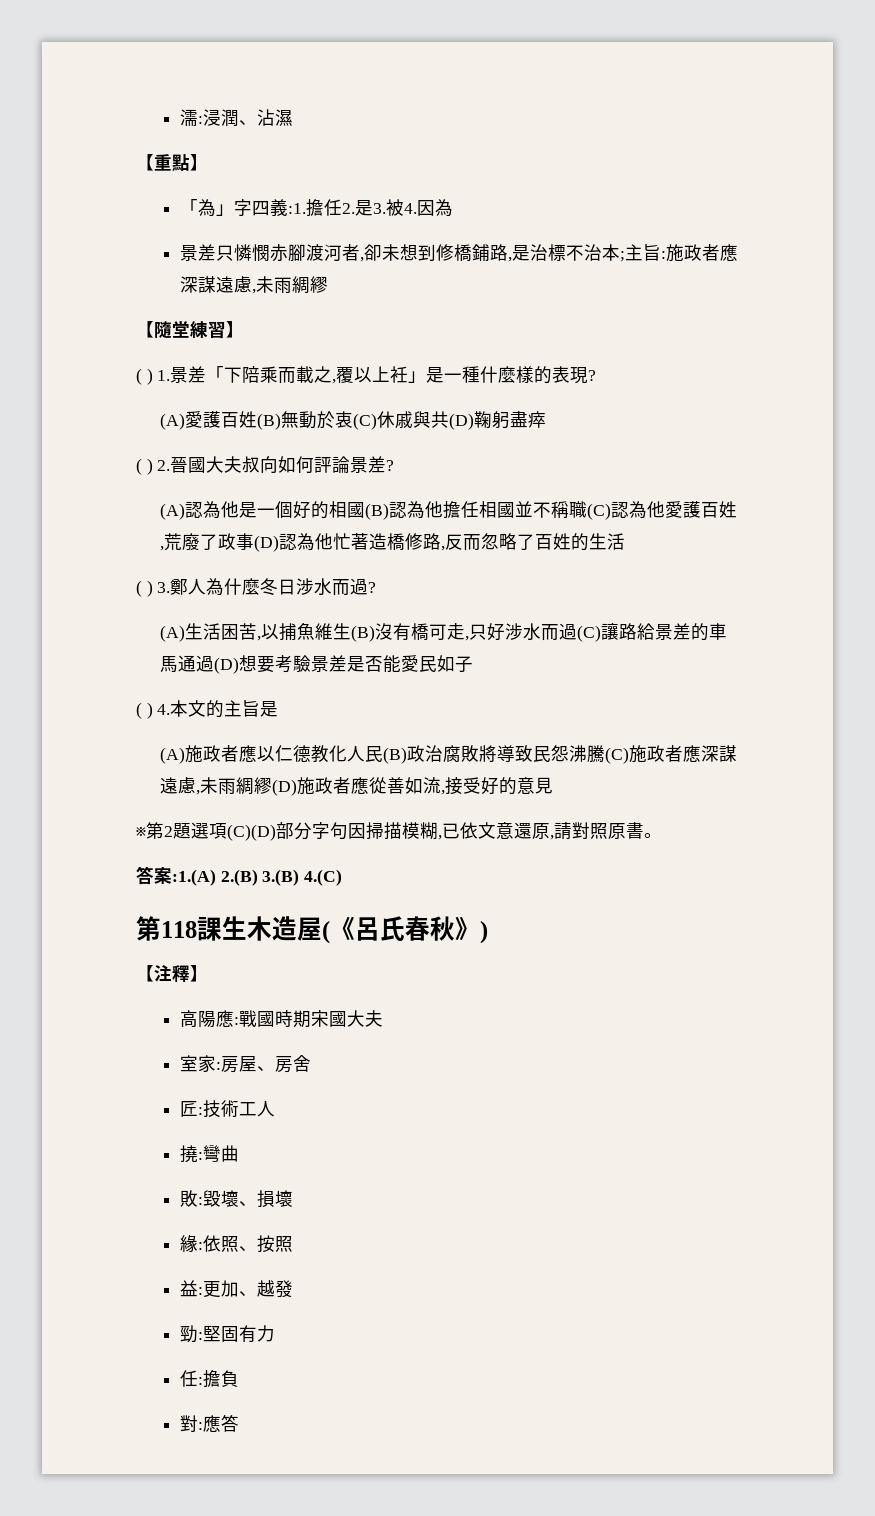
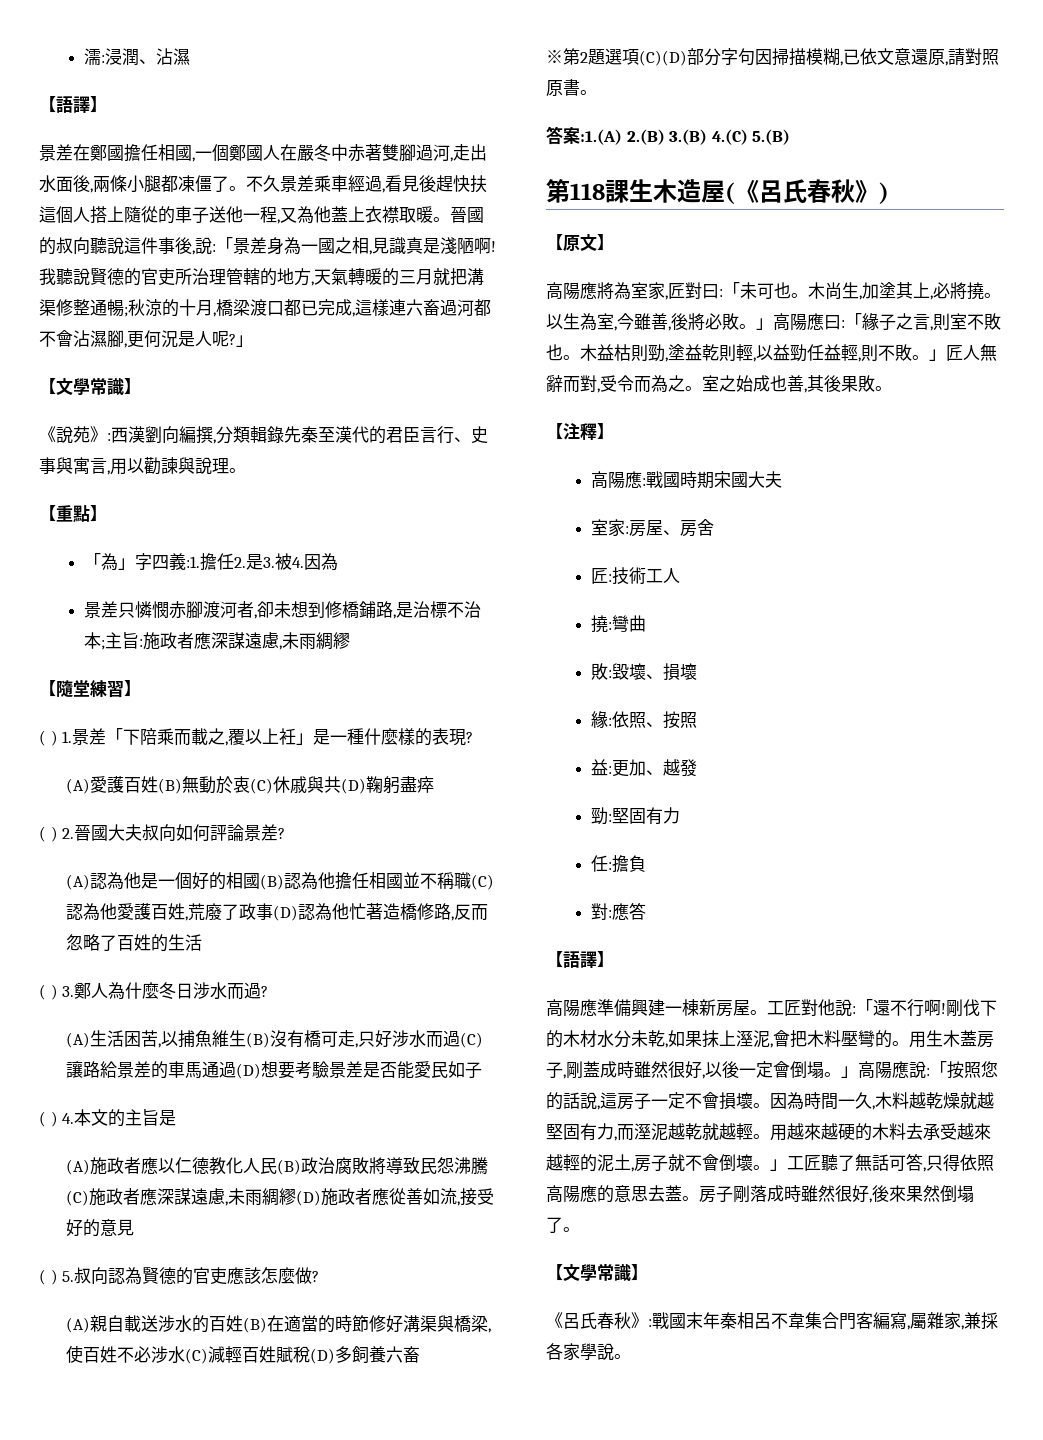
(293, 117) none -> [39,96,107,113] [39,144,487,162] [39,175,487,193] [39,206,484,224] [39,237,496,255] [39,268,484,286] [39,299,491,317] [39,330,253,348] [39,378,141,396] [39,426,488,444] [39,457,246,475] // 【語譯】 // 景差在鄭國擔任相國,一個鄭國人在嚴冬中赤著雙腳過河,走出水面後,兩條小腿都凍僵了。不久景差乘車經過,看見後趕快扶這個人搭上隨從的車子送他一程,又為他蓋上衣襟取暖。晉國的叔向聽說這件事後,說:「景差身為一國之相,見識真是淺陋啊!我聽說賢德的官吏所治理管轄的地方,天氣轉暖的三月就把溝渠修整通暢;秋涼的十月,橋梁渡口都已完成,這樣連六畜過河都不會沾濕腳,更何況是人呢?」 // 【文學常識】 // 《說苑》:西漢劉向編撰,分類輯錄先秦至漢代的君臣言行、史事與寓言,用以勸諫與說理。
(554, 785) none -> [39,1267,320,1285] [65,1315,491,1333] [65,1345,420,1364] // ( ) 5.叔向認為賢德的官吏應該怎麼做? // (A)親自載送涉水的百姓(B)在適當的時節修好溝渠與橋梁,使百姓不必涉水(C)減輕百姓賦稅(D)多飼養六畜
(343, 877) none -> [752,129,791,145] 5.(B)
(488, 932) none -> [546,234,614,252] [546,282,1001,300] [546,313,1001,331] [546,344,997,362] [546,375,892,393] // 【原文】 // 高陽應將為室家,匠對曰:「未可也。木尚生,加塗其上,必將撓。以生為室,今雖善,後將必敗。」高陽應曰:「緣子之言,則室不敗也。木益枯則勁,塗益乾則輕,以益勁任益輕,則不敗。」匠人無辭而對,受令而為之。室之始成也善,其後果敗。
(239, 1423) none -> [546,951,614,968] [546,999,997,1017] [546,1030,994,1048] [546,1061,998,1079] [546,1092,994,1110] [546,1123,991,1141] [546,1153,994,1172] [546,1185,974,1203] [546,1217,580,1233] [546,1264,648,1282] [546,1312,998,1330] [546,1343,631,1361] // 【語譯】 // 高陽應準備興建一棟新房屋。工匠對他說:「還不行啊!剛伐下的木材水分未乾,如果抹上溼泥,會把木料壓彎的。用生木蓋房子,剛蓋成時雖然很好,以後一定會倒塌。」高陽應說:「按照您的話說,這房子一定不會損壞。因為時間一久,木料越乾燥就越堅固有力,而溼泥越乾就越輕。用越來越硬的木料去承受越來越輕的泥土,房子就不會倒壞。」工匠聽了無話可答,只得依照高陽應的意思去蓋。房子剛落成時雖然很好,後來果然倒塌了。 // 【文學常識】 // 《呂氏春秋》:戰國末年秦相呂不韋集合門客編寫,屬雜家,兼採各家學說。

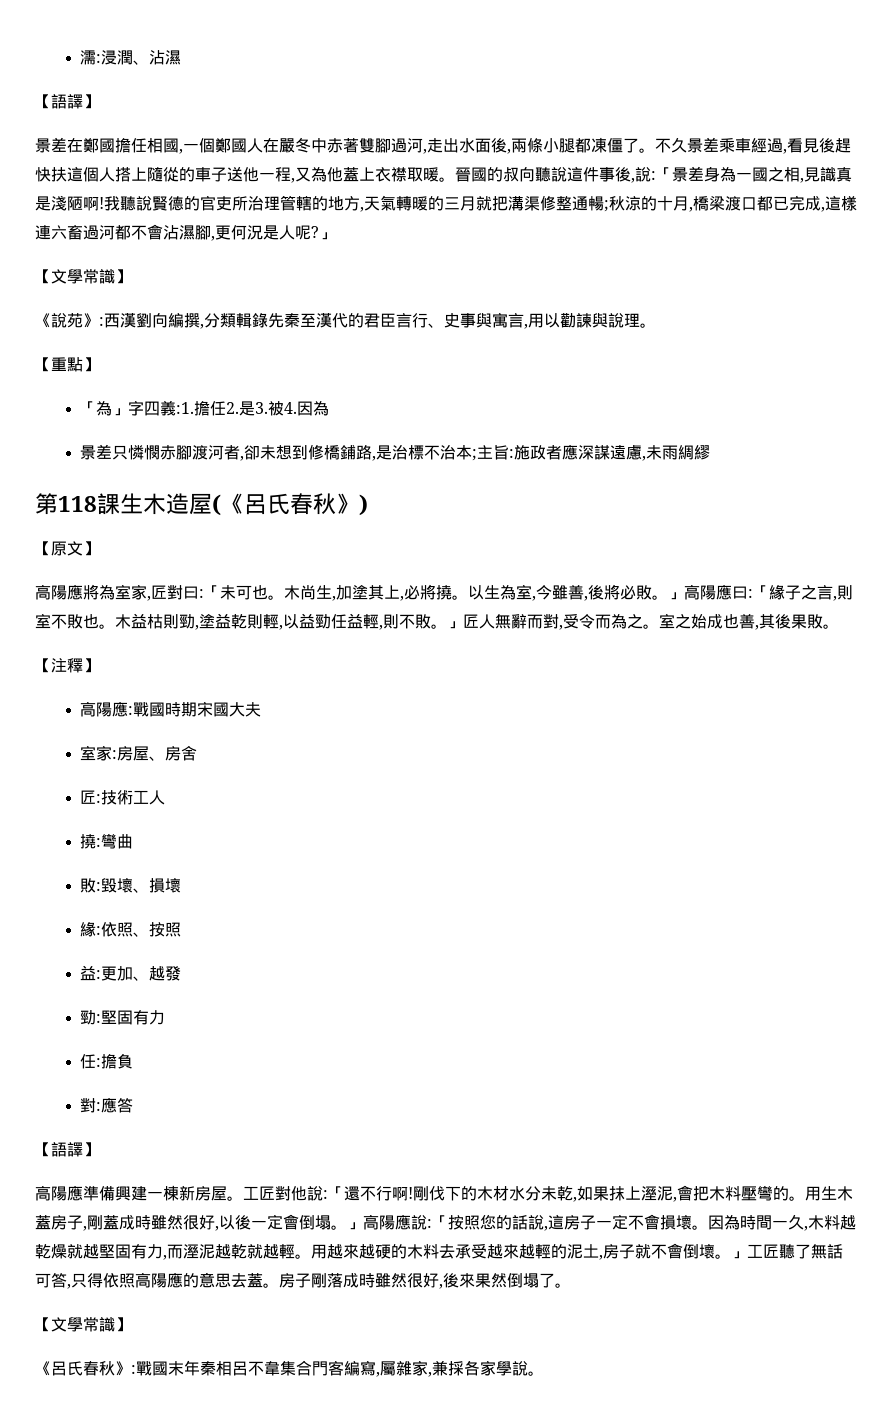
[39,680,141,698] [39,728,474,746] [65,776,434,794] [39,824,286,842] [65,872,494,890] [65,903,488,921] [65,934,202,952] [39,982,269,1000] [65,1030,483,1048] [65,1061,482,1079] [39,1109,177,1127] [65,1157,488,1175] [65,1188,494,1206] [65,1219,134,1237] [39,1267,320,1285] [65,1315,491,1333] [65,1345,420,1364] [546,48,999,66] [546,79,597,96] [546,126,791,145] // 【隨堂練習】 // ( ) 1.景差「下陪乘而載之,覆以上衽」是一種什麼樣的表現? // (A)愛護百姓(B)無動於衷(C)休戚與共(D)鞠躬盡瘁 // ( ) 2.晉國大夫叔向如何評論景差? // (A)認為他是一個好的相國(B)認為他擔任相國並不稱職(C)認為他愛護百姓,荒廢了政事(D)認為他忙著造橋修路,反而忽略了百姓的生活 // ( ) 3.鄭人為什麼冬日涉水而過? // (A)生活困苦,以捕魚維生(B)沒有橋可走,只好涉水而過(C)讓路給景差的車馬通過(D)想要考驗景差是否能愛民如子 // ( ) 4.本文的主旨是 // (A)施政者應以仁德教化人民(B)政治腐敗將導致民怨沸騰(C)施政者應深謀遠慮,未雨綢繆(D)施政者應從善如流,接受好的意見 // ( ) 5.叔向認為賢德的官吏應該怎麼做? // (A)親自載送涉水的百姓(B)在適當的時節修好溝渠與橋梁,使百姓不必涉水(C)減輕百姓賦稅(D)多飼養六畜 // ※第2題選項(C)(D)部分字句因掃描模糊,已依文意還原,請對照原書。 // 答案:1.(A) 2.(B) 3.(B) 4.(C) 5.(B) -> (710, 452) none

